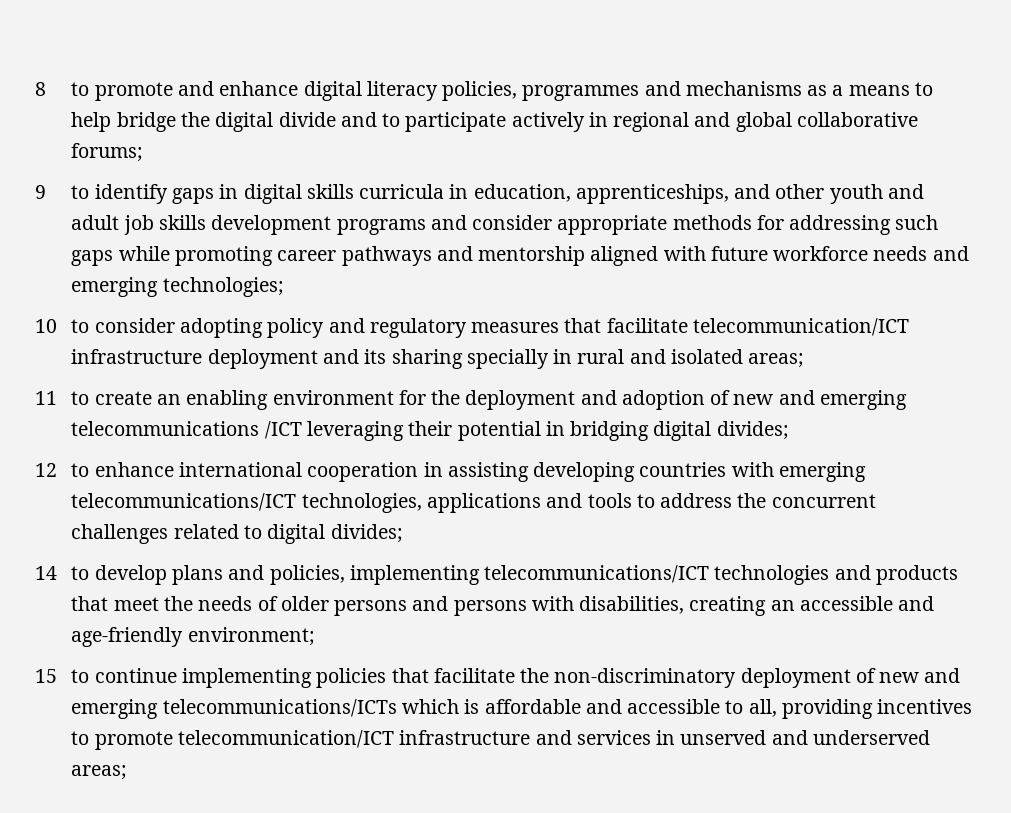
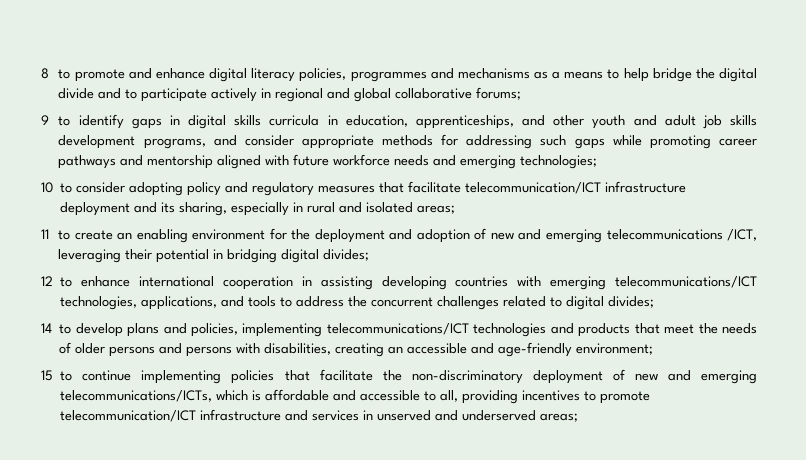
[336,219,426,235] programs -> [143,138,206,149] programs,
[391,349,549,369] sharing specially -> [179,202,290,216] sharing, especially
[264,421,302,439] /ICT -> [727,229,757,241] /ICT,
[427,493,542,513] applications -> [141,296,218,310] applications,
[162,699,397,717] telecommunications/ICTs -> [60,390,213,402] telecommunications/ICTs,

